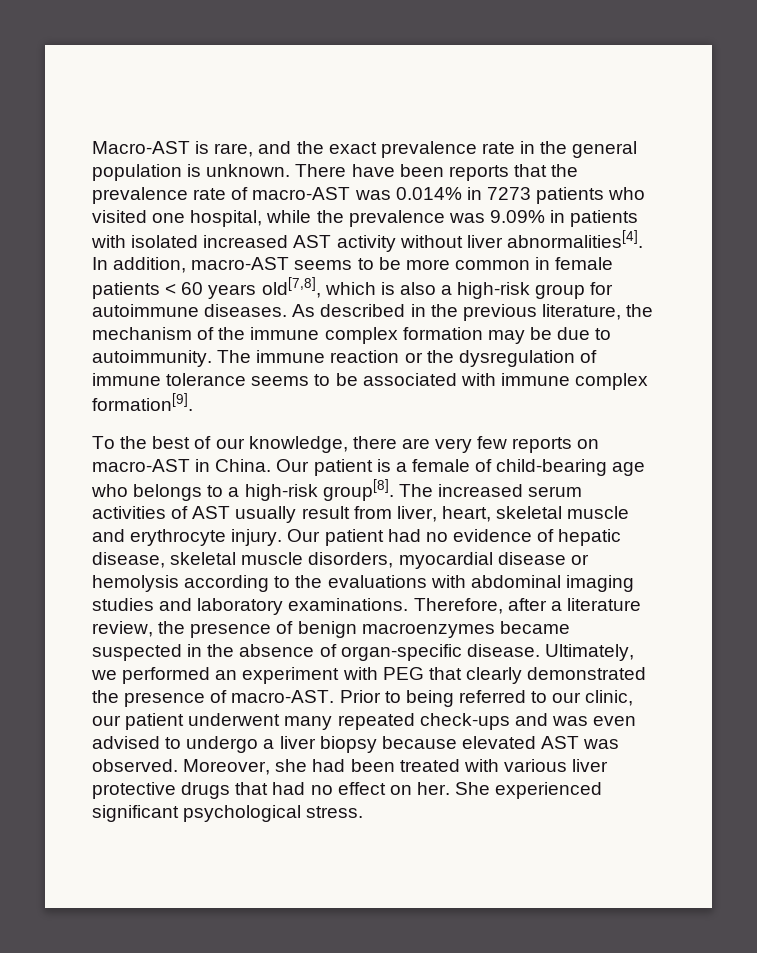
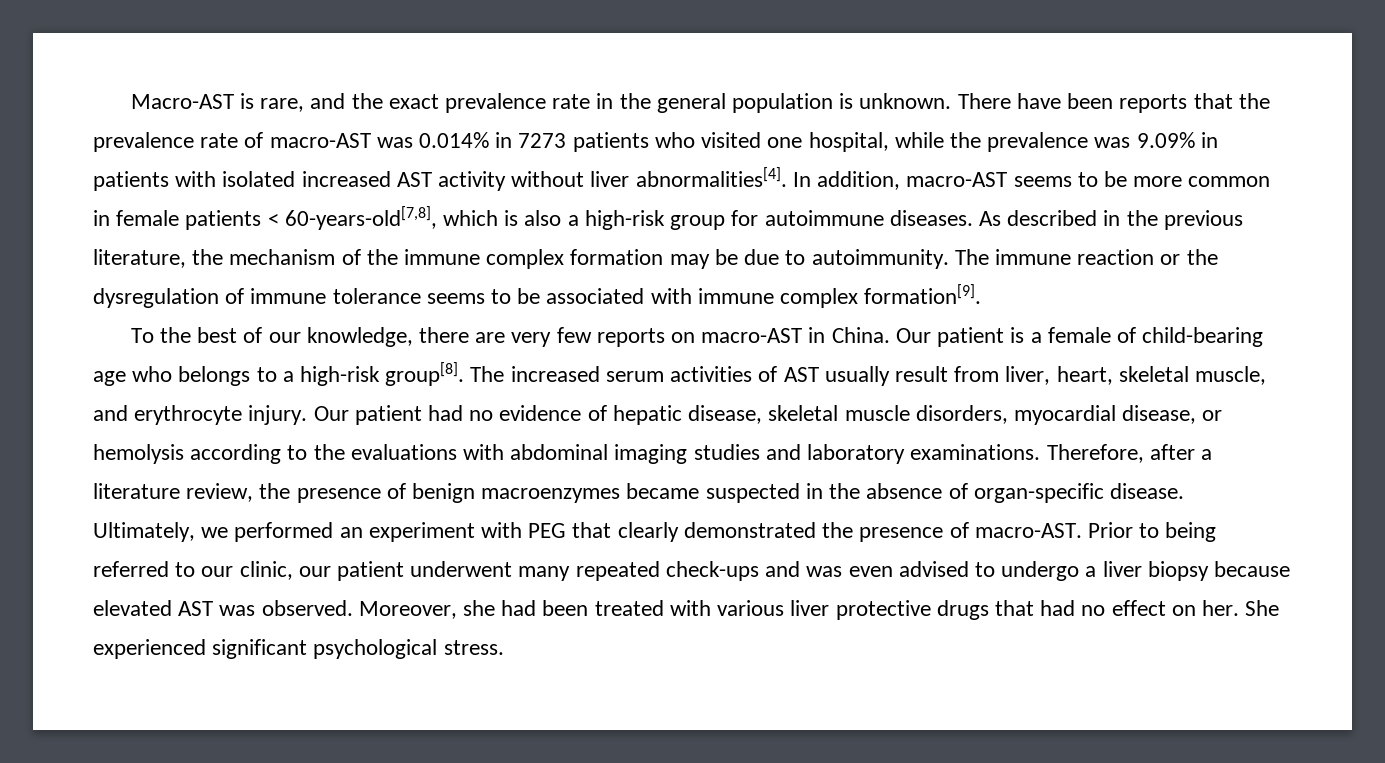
[181,277,321,299] 60 years old[7,8], -> [284,206,437,230] 60-years-old[7,8],
[567,506,630,519] muscle -> [1194,366,1266,385] muscle,
[497,552,566,565] disease -> [1122,405,1197,424] disease,

